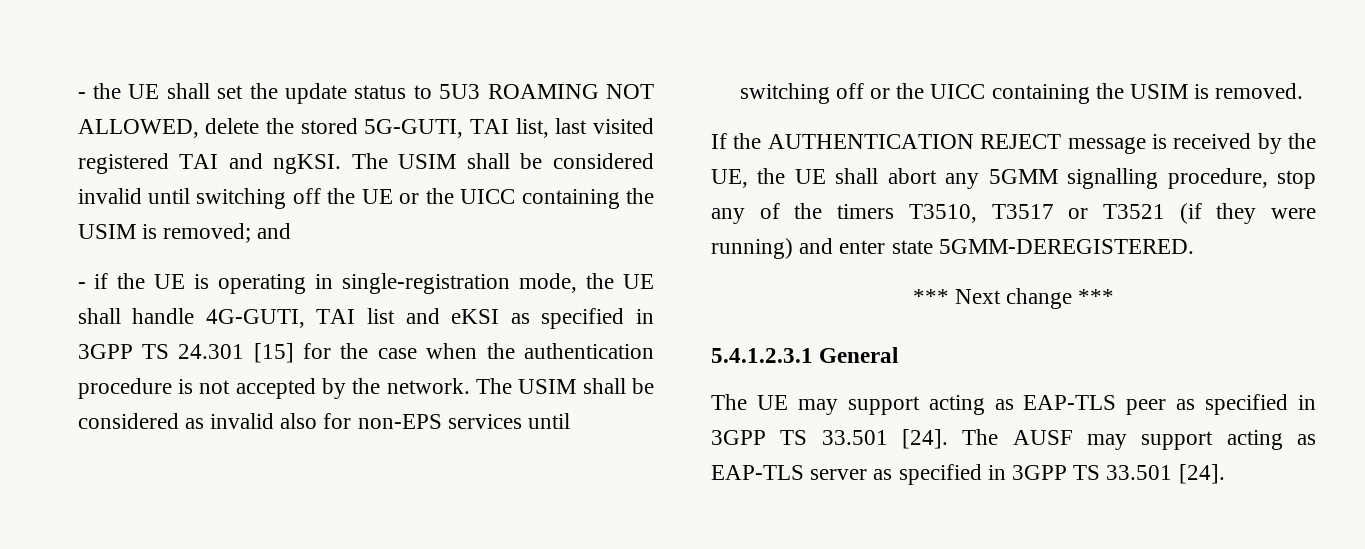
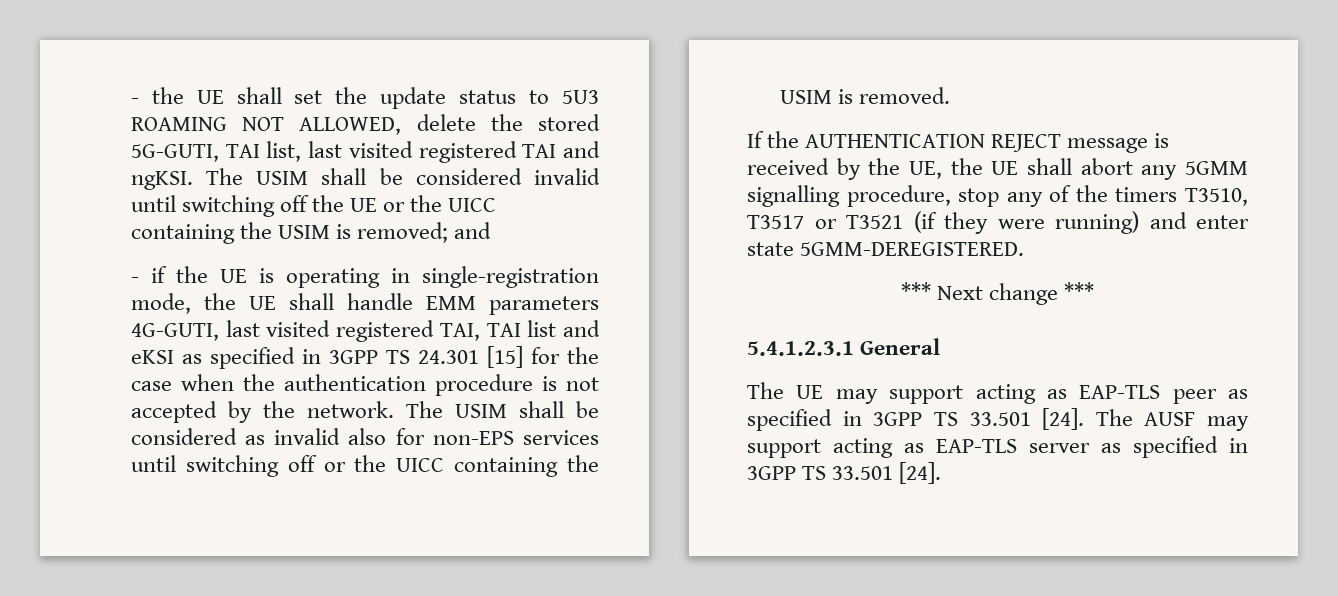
[205,309,305,328] 4G-GUTI, -> [425,296,599,315] [130,320,480,342] EMM parameters 4G-GUTI, last visited registered TAI,

